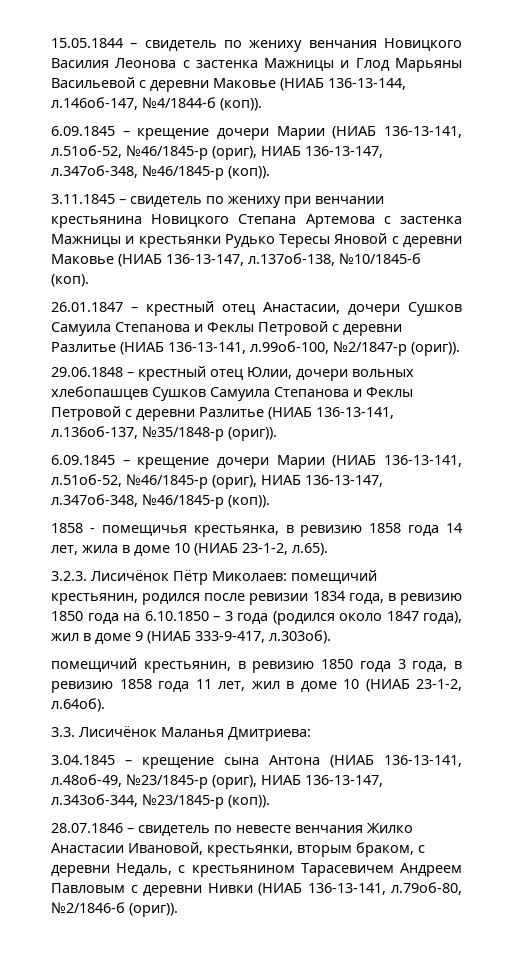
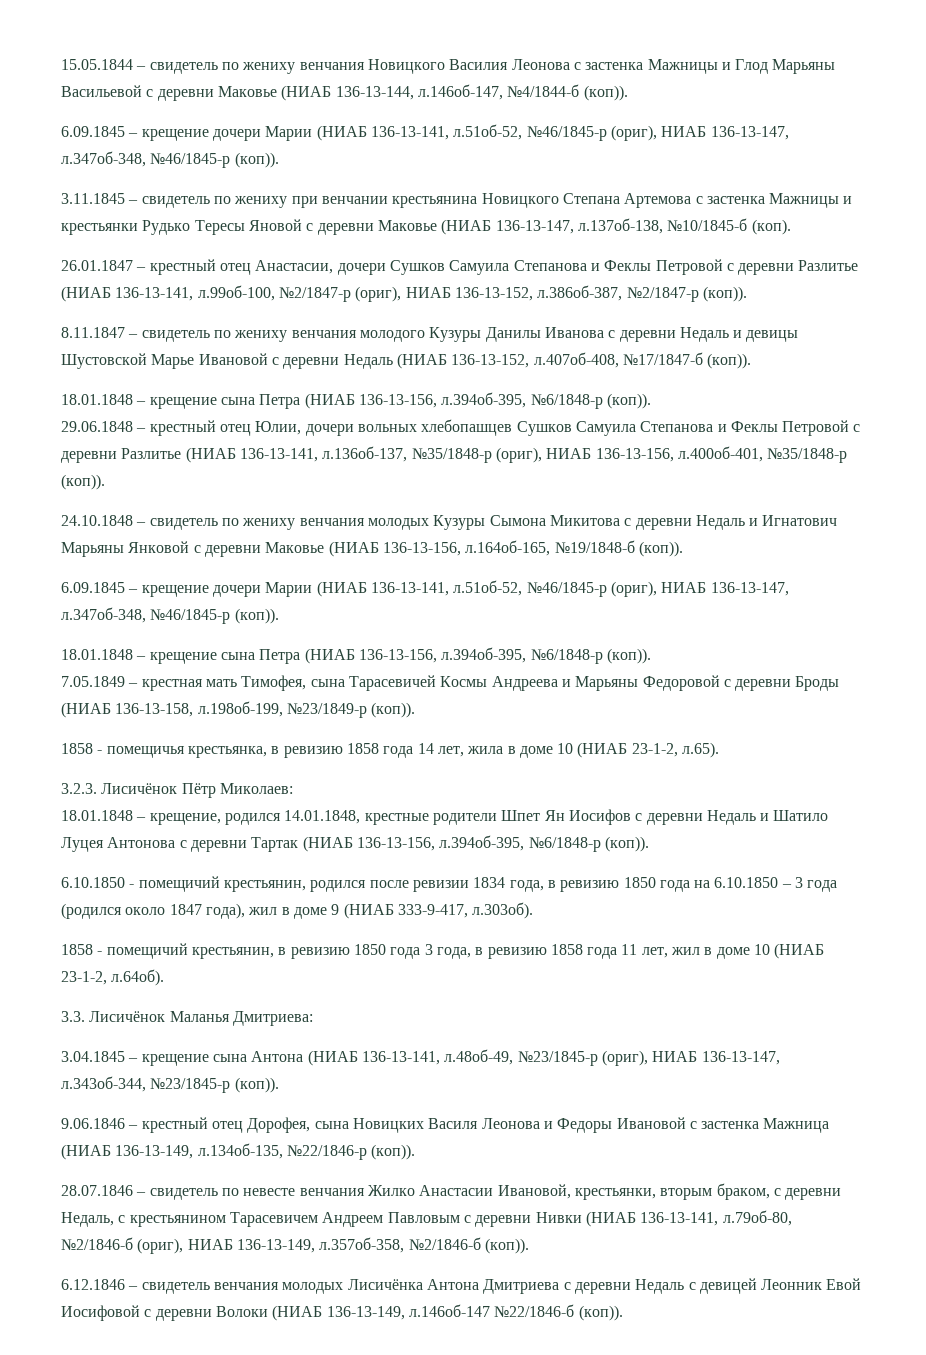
[411,342,460,356] (ориг)). -> [355,285,747,302] [61,327,799,342] [61,352,752,369] [61,392,651,409] (ориг), НИАБ 136-13-152, л.386об-387, №2/1847-р (коп)). // 8.11.1847 – свидетель по жениху венчания молодого Кузуры Данилы Иванова с деревни Недаль и девицы Шустовской Марье Ивановой с деревни Недаль (НИАБ 136-13-152, л.407об-408, №17/1847-б (коп)). // 18.01.1848 – крещение сына Петра (НИАБ 136-13-156, л.394об-395, №6/1848-р (коп)).
[228,427,277,441] (ориг)). -> [495,446,848,463] [61,474,105,490] [61,515,838,530] [61,540,683,557] (ориг), НИАБ 136-13-156, л.400об-401, №35/1848-р (коп)). // 24.10.1848 – свидетель по жениху венчания молодых Кузуры Сымона Микитова с деревни Недаль и Игнатович Марьяны Янковой с деревни Маковье (НИАБ 136-13-156, л.164об-165, №19/1848-б (коп)).
(270, 501) none -> [61,647,651,664] [61,675,840,691] [61,701,416,718] // 18.01.1848 – крещение сына Петра (НИАБ 136-13-156, л.394об-395, №6/1848-р (коп)). // 7.05.1849 – крестная мать Тимофея, сына Тарасевичей Космы Андреева и Марьяны Федоровой с деревни Броды (НИАБ 136-13-158, л.198об-199, №23/1849-р (коп)).
(287, 576) none -> [61,809,829,825] [61,835,649,852] [61,877,135,888] // 18.01.1848 – крещение, родился 14.01.1848, крестные родители Шпет Ян Иосифов с деревни Недаль и Шатило Луцея Антонова с деревни Тартак (НИАБ 136-13-156, л.394об-395, №6/1848-р (коп)). // 6.10.1850 -
(331, 637) none -> [61,944,103,955] 1858 -
(270, 801) none -> [61,1117,830,1133] [61,1143,416,1160] // 9.06.1846 – крестный отец Дорофея, сына Новицких Василя Леонова и Федоры Ивановой с застенка Мажница (НИАБ 136-13-149, л.134об-135, №22/1846-р (коп)).
[129,903,178,917] (ориг)). -> [137,1237,529,1254] [61,1278,862,1294] [61,1304,623,1321] (ориг), НИАБ 136-13-149, л.357об-358, №2/1846-б (коп)). // 6.12.1846 – свидетель венчания молодых Лисичёнка Антона Дмитриева с деревни Недаль с девицей Леонник Евой Иосифовой с деревни Волоки (НИАБ 136-13-149, л.146об-147 №22/1846-б (коп)).

